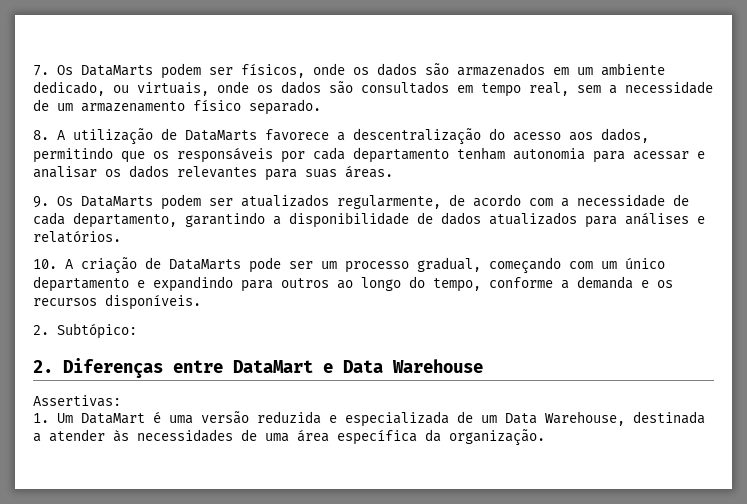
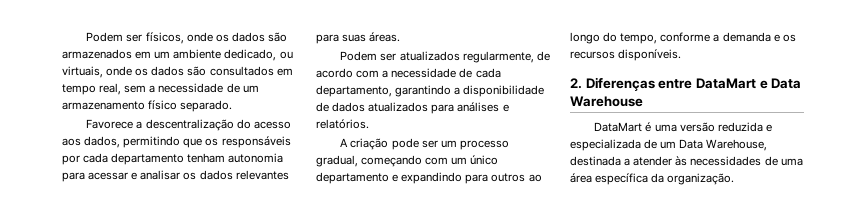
[33,63,201,79] 7. Os DataMarts podem -> [86,32,124,42] Podem
[33,128,329,145] 8. A utilização de DataMarts favorece -> [86,119,134,129] Favorece
[33,194,201,210] 9. Os DataMarts podem -> [340,51,378,61] Podem
[33,259,57,269] 10. -> (369, 124) none
[145,257,241,270] de DataMarts -> (389, 144) none
[33,323,137,339] // 2. Subtópico: -> (682, 55) none
[33,395,121,407] [33,413,73,423] Assertivas: // 1. Um -> (643, 101) none

